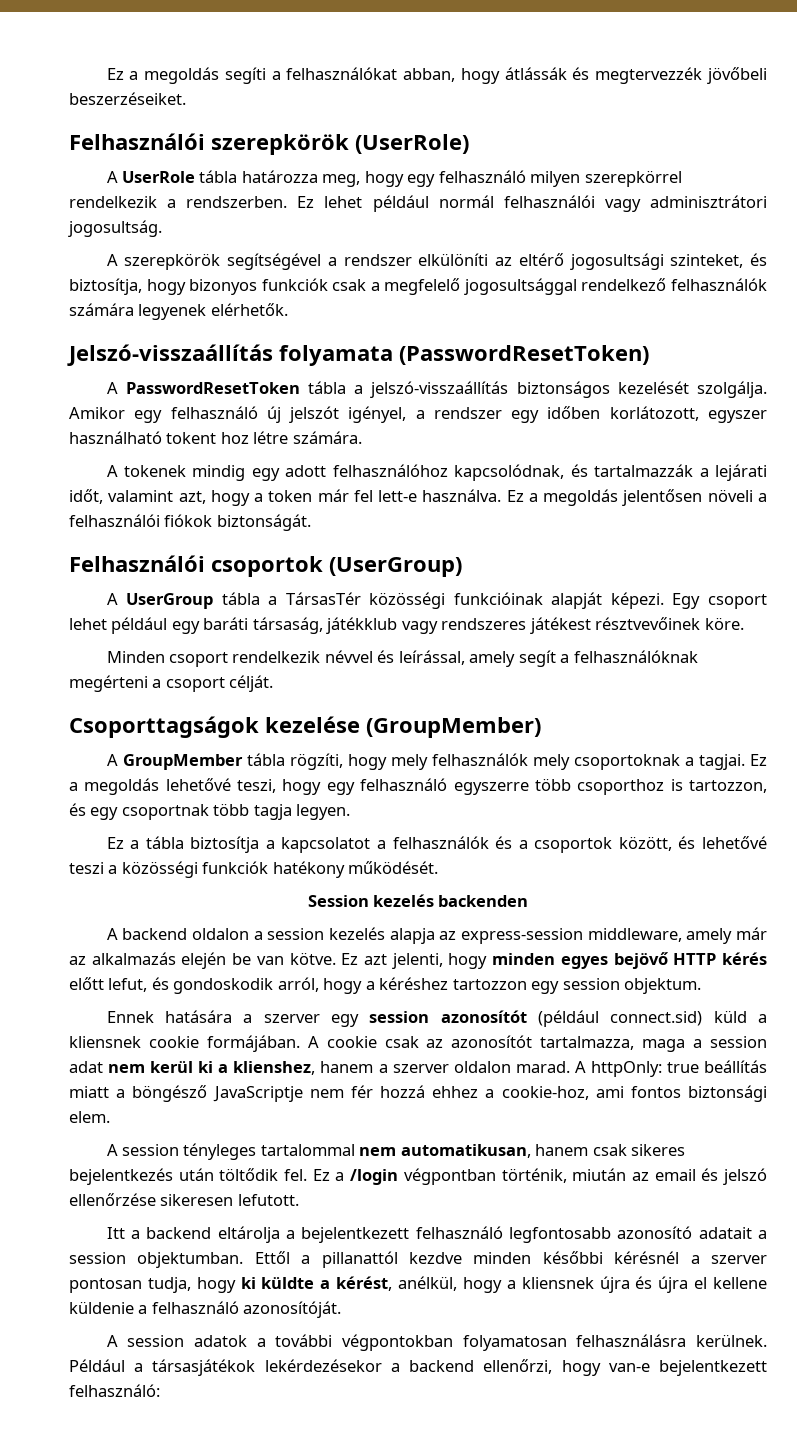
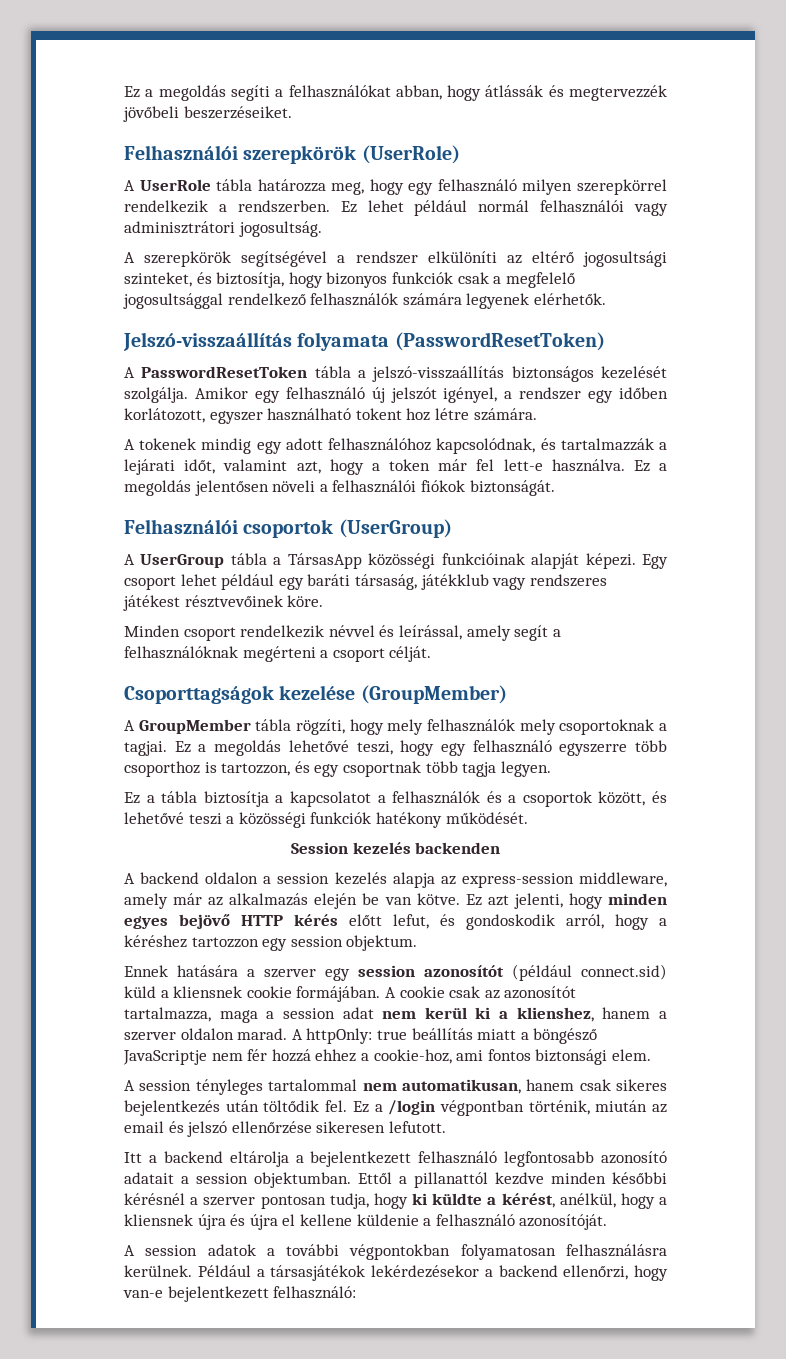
[285,592,361,605] TársasTér -> [287,553,362,569] TársasApp

